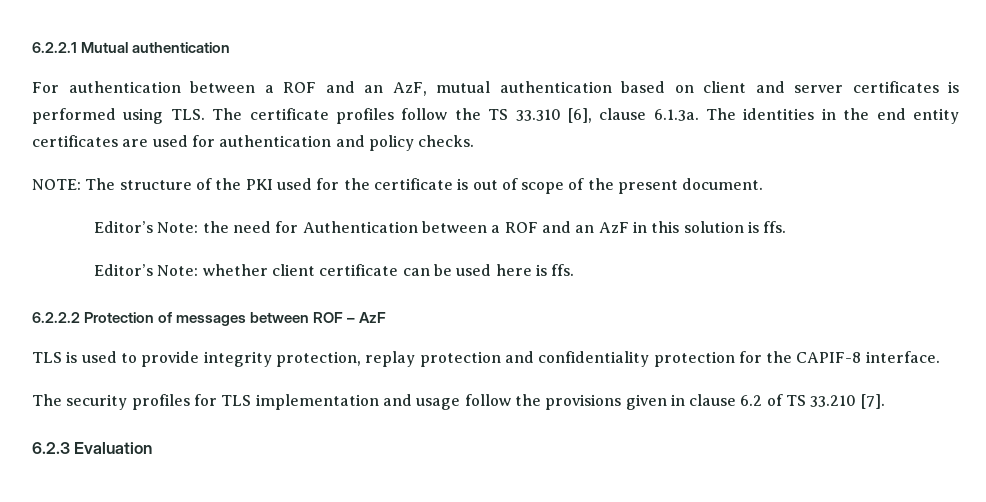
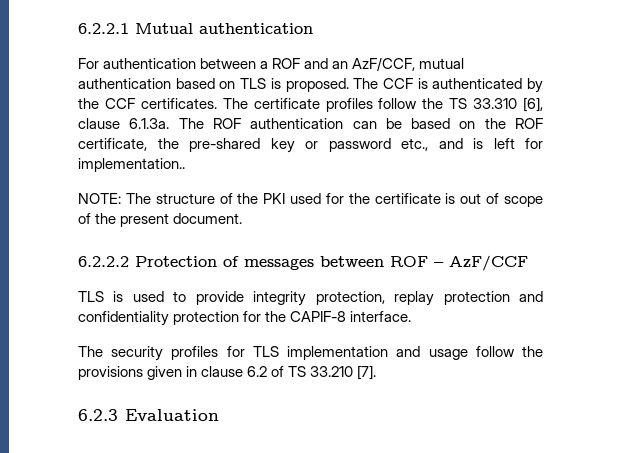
[392,82,427,96] AzF, -> [352,57,416,71] AzF/CCF,
[703,81,959,93] [32,108,205,124] client and server certificates is performed using TLS. -> [240,78,543,93] [78,98,217,109] TLS is proposed. The CCF is authenticated by the CCF certificates.
[743,108,960,124] [32,135,475,151] identities in the end entity certificates are used for authentication and policy checks. -> [212,118,544,129] [78,138,543,153] [78,158,185,172] ROF authentication can be based on the ROF certificate, the pre-shared key or password etc., and is left for implementation..
[94,221,787,233] [94,264,575,276] // Editor’s Note: the need for Authentication between a ROF and an AzF in this solution is ffs. // Editor’s Note: whether client certificate can be used here is ffs. -> (243, 218) none
[359,312,387,323] AzF -> [449,255,528,271] AzF/CCF

